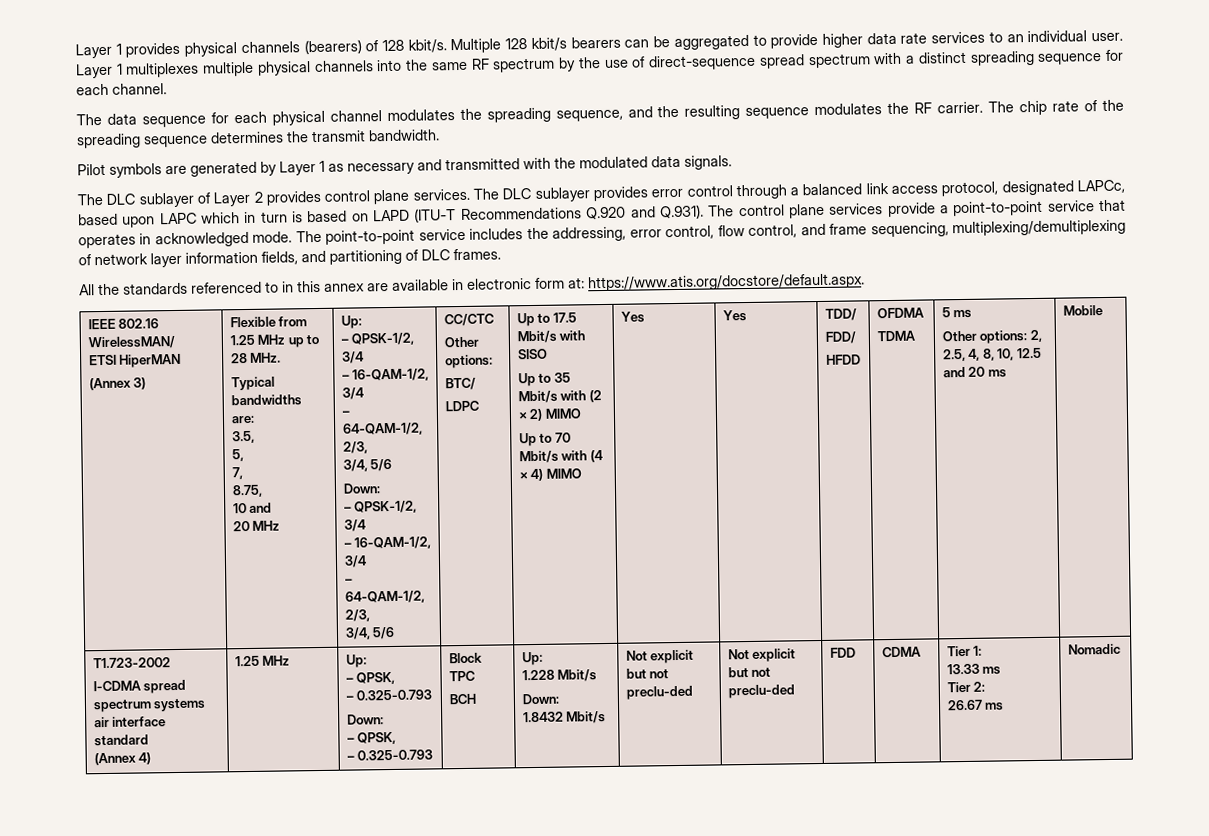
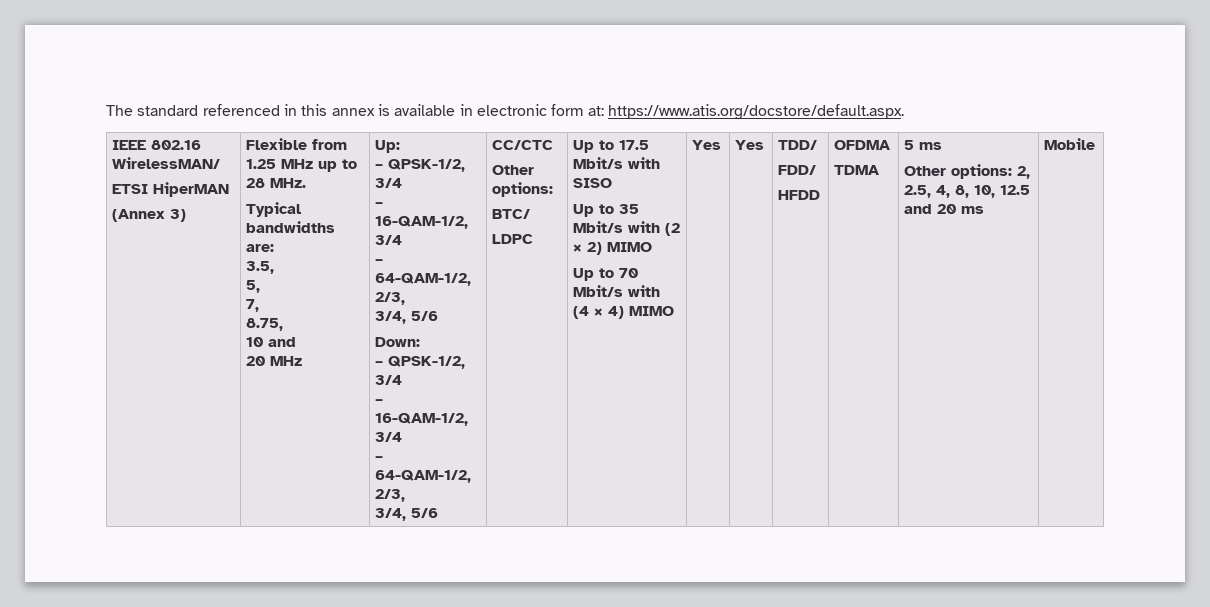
[75,30,1124,59] [76,49,1124,79] [76,83,167,96] [76,99,1124,128] [76,129,440,149] [77,155,732,178] [77,179,1126,208] [78,199,1126,228] [78,219,1127,249] [78,248,501,268] [79,281,279,296] Layer 1 provides physical channels (bearers) of 128 kbit/s. Multiple 128 kbit/s bearers can be aggregated to provide higher data rate services to an individual user. Layer 1 multiplexes multiple physical channels into the same RF spectrum by the use of direct-sequence spread spectrum with a distinct spreading sequence for each channel. // The data sequence for each physical channel modulates the spreading sequence, and the resulting sequence modulates the RF carrier. The chip rate of the spreading sequence determines the transmit bandwidth. // Pilot symbols are generated by Layer 1 as necessary and transmitted with the modulated data signals. // The DLC sublayer of Layer 2 provides control plane services. The DLC sublayer provides error control through a balanced link access protocol, designated LAPCc, based upon LAPC which in turn is based on LAPD (ITU-T Recommendations Q.920 and Q.931). The control plane services provide a point-to-point service that operates in acknowledged mode. The point-to-point service includes the addressing, error control, flow control, and frame sequencing, multiplexing/demultiplexing of network layer information fields, and partitioning of DLC frames. // All the standards referenced to -> [106,104,280,116] The standard referenced
[367,283,389,292] are -> [377,104,390,116] is
[92,657,171,669] [92,679,187,694] [92,698,207,713] [93,716,167,728] [93,734,149,747] [93,752,152,766] [234,655,291,667] [345,654,367,668] [345,671,396,685] [345,689,433,701] [346,714,384,725] [346,731,397,745] [346,749,434,761] [448,652,483,664] [448,670,475,682] [448,693,476,705] [521,651,543,666] [521,669,598,682] [521,693,559,705] [522,711,607,724] [625,649,695,664] [625,668,670,679] [625,685,693,700] [727,648,797,662] [727,667,772,678] [727,684,795,699] [829,647,856,658] [881,646,921,658] [946,645,983,657] [946,663,1002,675] [946,681,986,693] [946,699,1005,711] [1067,643,1121,655] // T1.723-2002 // I-CDMA spread spectrum systems air interface standard // (Annex 4) | 1.25 MHz | Up: // – QPSK, // – 0.325-0.793 // Down: // – QPSK, // – 0.325-0.793 | Block TPC // BCH | Up: // 1.228 Mbit/s // Down: // 1.8432 Mbit/s | Not explicit but not preclu-ded | Not explicit but not preclu-ded | FDD | CDMA | Tier 1: // 13.33 ms // Tier 2: // 26.67 ms | Nomadic -> (1096, 144) none

